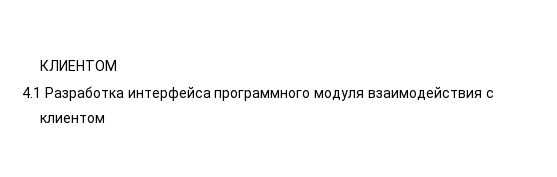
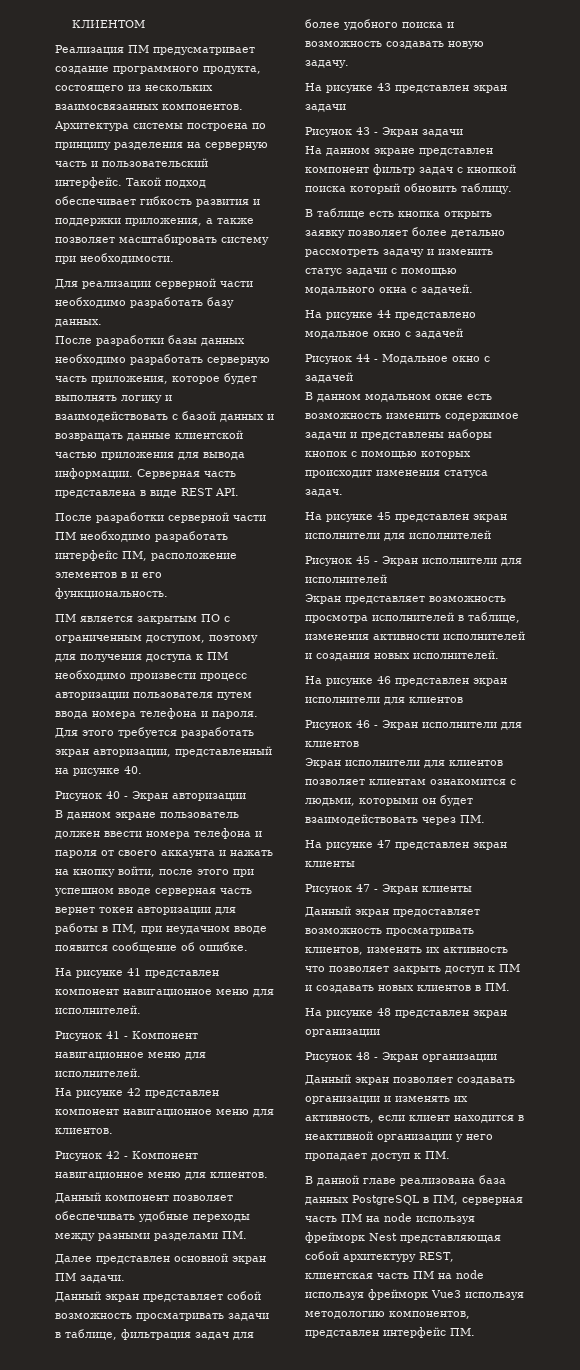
[22,86,494,101] [39,115,105,123] 4.1 Разработка интерфейса программного модуля взаимодействия с // клиентом -> [55,45,255,55] [55,66,261,74] [55,85,213,93] [55,104,243,110] [55,121,266,131] [55,142,268,150] [55,158,208,167] [55,177,206,188] [55,196,260,207] [55,218,254,226] [55,234,269,245] [55,253,174,264] [55,278,253,289] [55,297,234,308] [55,319,102,327] [55,335,245,346] [55,354,270,365] [55,373,257,384] [55,395,172,403] [55,411,274,422] [55,430,243,441] [55,452,245,460] [55,468,236,479] [55,488,239,498] [55,512,266,523] [55,531,228,542] [55,550,237,561] [55,572,162,578] [55,588,168,599] [55,614,230,624] [55,635,258,643] [55,652,228,662] [55,670,247,681] [55,692,252,700] [55,708,258,719] [55,727,254,738] [55,746,272,757] [55,766,142,776] [55,791,246,801] [55,810,239,820] [55,828,262,839] [55,850,273,858] [55,866,254,877] [55,888,252,896] [55,907,236,915] [55,923,267,934] [55,942,248,953] [55,968,219,978] [55,989,274,997] [55,1005,141,1014] [55,1031,198,1041] [55,1052,206,1060] [55,1068,141,1077] [55,1088,219,1098] [55,1109,274,1117] [55,1128,113,1134] [55,1151,198,1161] [55,1172,268,1180] [55,1192,233,1203] [55,1211,250,1222] [55,1231,247,1241] [55,1253,266,1264] [55,1273,125,1283] [55,1291,261,1302] [55,1313,269,1321] [55,1329,254,1340] [305,19,454,30] [305,41,484,49] [305,60,349,68] [305,83,507,93] [305,104,346,112] [305,127,463,137] [305,146,493,156] [305,164,516,175] [305,183,512,194] [305,208,492,219] [305,227,505,238] [305,249,493,257] [305,268,457,276] [305,284,473,295] [305,310,476,320] [305,328,463,339] [305,354,490,364] [305,372,353,383] [305,392,492,402] [305,413,519,421] [305,429,492,440] [305,451,471,459] [305,470,488,478] [305,489,343,497] [305,512,507,522] [305,530,491,541] [305,556,522,566] [305,574,387,583] [305,594,506,604] [305,612,520,623] [305,631,525,640] [305,650,499,661] [305,676,507,686] [305,697,463,705] [305,720,522,730] [305,741,359,747] [305,758,503,768] [305,779,516,785] [305,795,473,806] [305,814,485,825] [305,840,507,850] [305,861,355,867] [305,884,472,894] [305,906,480,917] [305,928,474,936] [305,947,508,955] [305,964,520,974] [305,983,510,993] [305,1008,507,1018] [305,1029,380,1037] [305,1052,497,1062] [305,1074,515,1085] [305,1096,468,1104] [305,1115,524,1123] [305,1131,493,1142] [305,1151,450,1161] [305,1175,506,1186] [305,1195,523,1205] [305,1213,475,1224] [305,1232,501,1243] [305,1251,454,1262] [305,1270,484,1279] [305,1289,524,1300] [305,1311,470,1319] [305,1327,475,1338] Реализация ПМ предусматривает создание программного продукта, состоящего из нескольких взаимосвязанных компонентов. Архитектура системы построена по принципу разделения на серверную часть и пользовательский интерфейс. Такой подход обеспечивает гибкость развития и поддержки приложения, а также позволяет масштабировать систему при необходимости. // Для реализации серверной части необходимо разработать базу данных. // После разработки базы данных необходимо разработать серверную часть приложения, которое будет выполнять логику и взаимодействовать с базой данных и возвращать данные клиентской частью приложения для вывода информации. Серверная часть представлена в виде REST API. // После разработки серверной части ПМ необходимо разработать интерфейс ПМ, расположение элементов в и его функциональность. // ПМ является закрытым ПО с ограниченным доступом, поэтому для получения доступа к ПМ необходимо произвести процесс авторизации пользователя путем ввода номера телефона и пароля. Для этого требуется разработать экран авторизации, представленный на рисунке 40. // Рисунок 40 - Экран авторизации // В данном экране пользователь должен ввести номера телефона и пароля от своего аккаунта и нажать на кнопку войти, после этого при успешном вводе серверная часть вернет токен авторизации для работы в ПМ, при неудачном вводе появится сообщение об ошибке. // На рисунке 41 представлен компонент навигационное меню для исполнителей. // Рисунок 41 - Компонент навигационное меню для исполнителей. // На рисунке 42 представлен компонент навигационное меню для клиентов. // Рисунок 42 - Компонент навигационное меню для клиентов. // Данный компонент позволяет обеспечивать удобные переходы между разными разделами ПМ. // Далее представлен основной экран ПМ задачи. // Данный экран представляет собой возможность просматривать задачи в таблице, фильтрация задач для более удобного поиска и возможность создавать новую задачу. // На рисунке 43 представлен экран задачи // Рисунок 43 - Экран задачи // На данном экране представлен компонент фильтр задач с кнопкой поиска который обновить таблицу. // В таблице есть кнопка открыть заявку позволяет более детально рассмотреть задачу и изменить статус задачи с помощью модального окна с задачей. // На рисунке 44 представлено модальное окно с задачей // Рисунок 44 - Модальное окно с задачей // В данном модальном окне есть возможность изменить содержимое задачи и представлены наборы кнопок с помощью которых происходит изменения статуса задач. // На рисунке 45 представлен экран исполнители для исполнителей // Рисунок 45 - Экран исполнители для исполнителей // Экран представляет возможность просмотра исполнителей в таблице, изменения активности исполнителей и создания новых исполнителей. // На рисунке 46 представлен экран исполнители для клиентов // Рисунок 46 - Экран исполнители для клиентов // Экран исполнители для клиентов позволяет клиентам ознакомится с людьми, которыми он будет взаимодействовать через ПМ. // На рисунке 47 представлен экран клиенты // Рисунок 47 - Экран клиенты // Данный экран предоставляет возможность просматривать клиентов, изменять их активность что позволяет закрыть доступ к ПМ и создавать новых клиентов в ПМ. // На рисунке 48 представлен экран организации // Рисунок 48 - Экран организации // Данный экран позволяет создавать организации и изменять их активность, если клиент находится в неактивной организации у него пропадает доступ к ПМ. // В данной главе реализована база данных PostgreSQL в ПМ, серверная часть ПМ на node используя фрейморк Nest представляющая собой архитектуру REST, клиентская часть ПМ на node используя фрейморк Vue3 используя методологию компонентов, представлен интерфейс ПМ.

